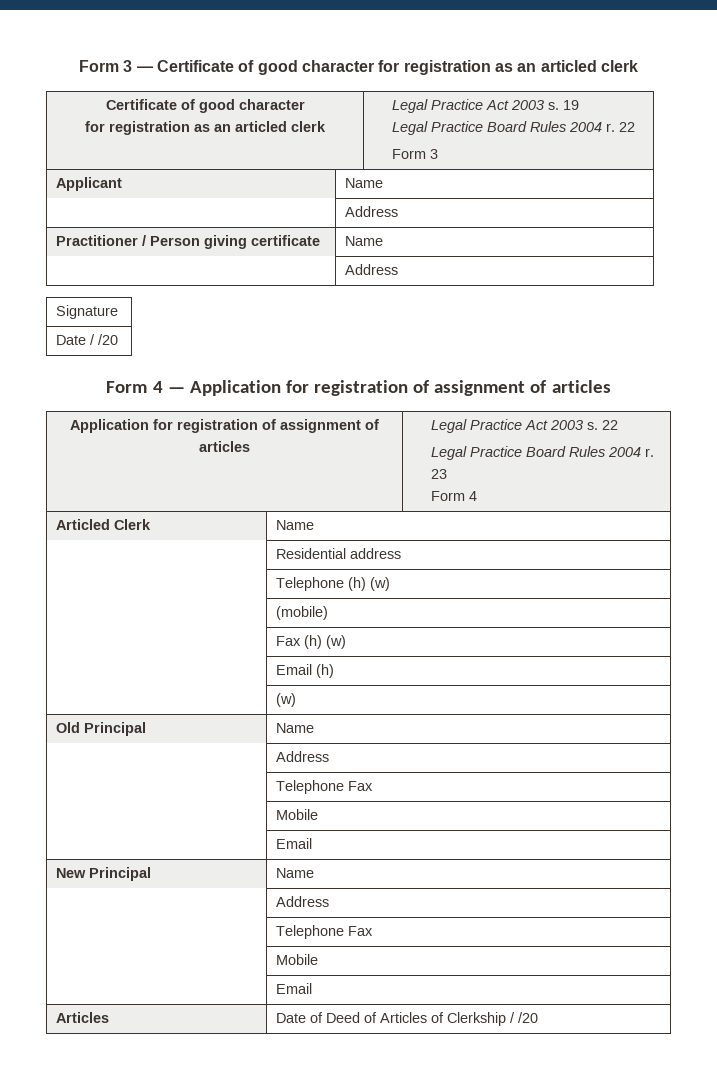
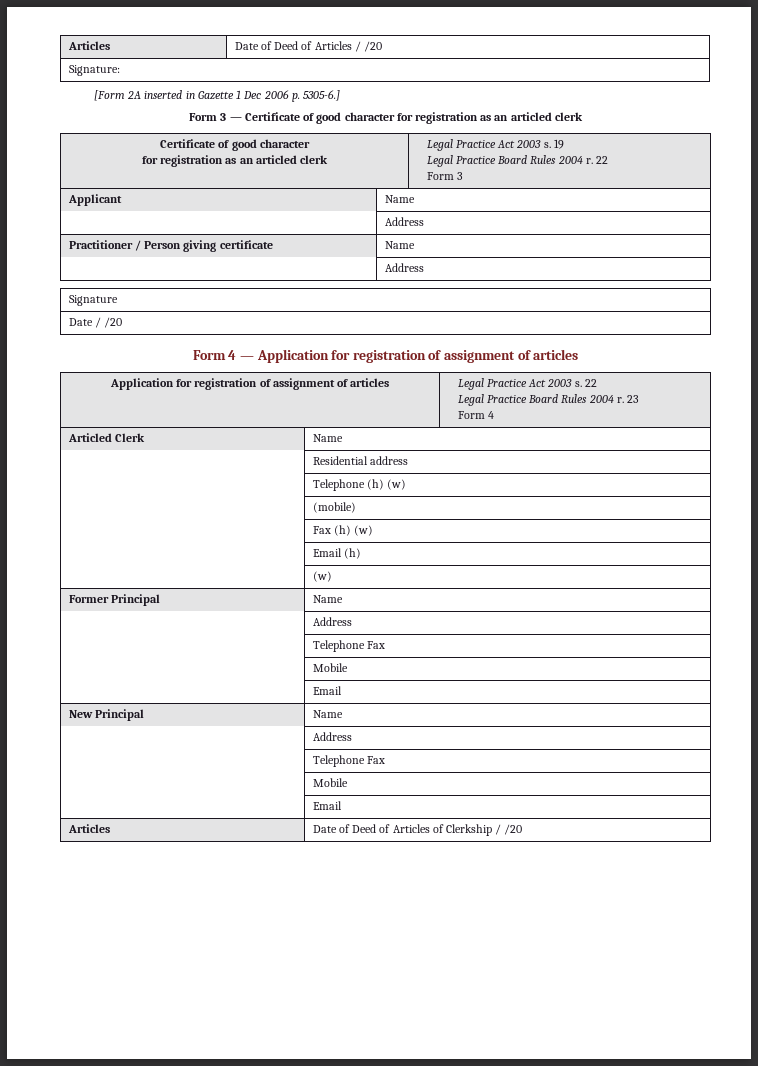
(79, 66) none -> [67,41,110,50] [234,41,382,52] [68,65,120,76] [93,90,341,102] Articles | Date of Deed of Articles / /20 // Signature: // [Form 2A inserted in Gazette 1 Dec 2006 p. 5305-6.] //
[56,722,81,733] Old -> [68,595,109,603] Former

